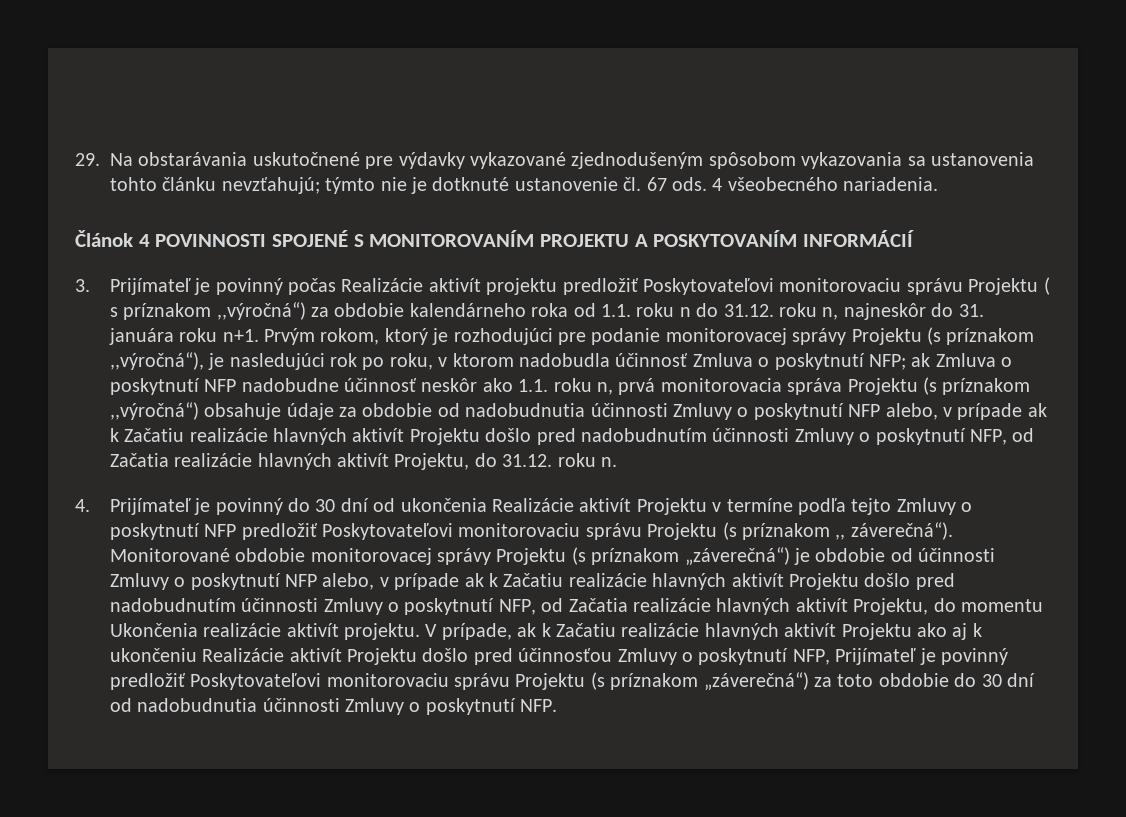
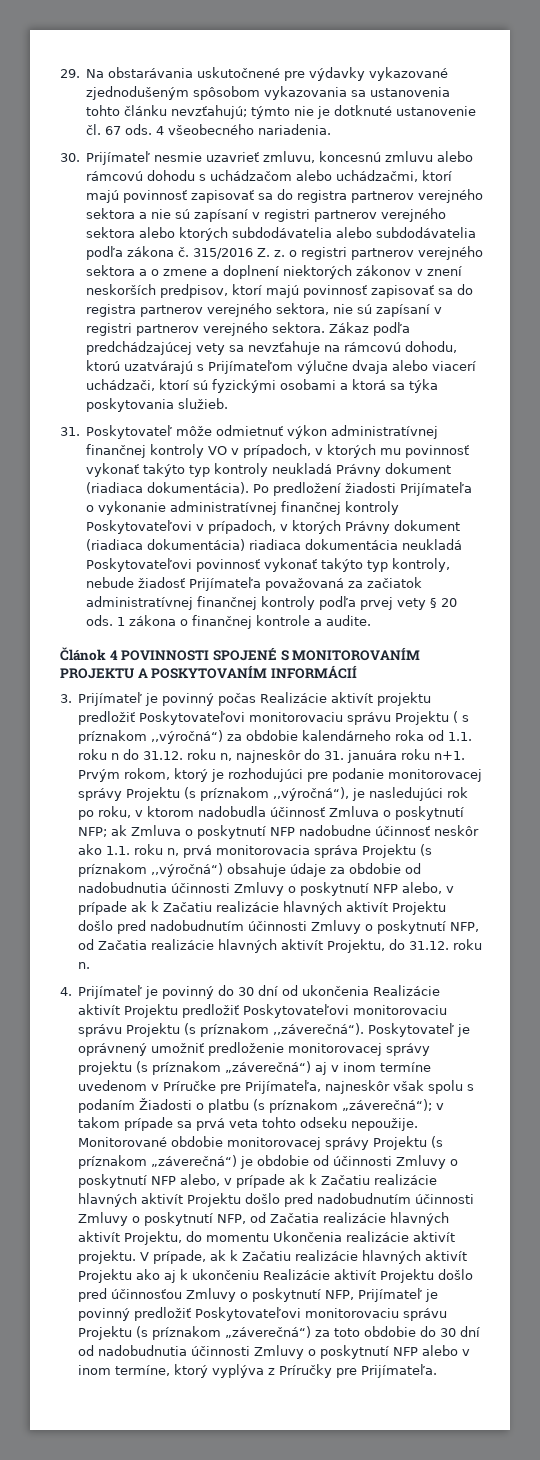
(939, 184) none -> [60,151,474,165] [86,170,453,182] [86,189,484,203] [86,208,447,222] [86,227,477,241] [86,246,484,260] [86,265,463,279] [86,284,474,298] [86,303,443,317] [86,322,411,336] [86,341,458,355] [86,360,477,374] [86,379,439,393] [86,398,229,412] [60,425,439,439] [86,444,470,458] [86,463,452,477] [86,482,473,496] [86,501,400,515] [86,520,461,534] [86,539,463,551] [86,558,451,572] [86,577,423,591] [86,596,458,610] [86,615,372,629] // 30. Prijímateľ nesmie uzavrieť zmluvu, koncesnú zmluvu alebo rámcovú dohodu s uchádzačom alebo uchádzačmi, ktorí majú povinnosť zapisovať sa do registra partnerov verejného sektora a nie sú zapísaní v registri partnerov verejného sektora alebo ktorých subdodávatelia alebo subdodávatelia podľa zákona č. 315/2016 Z. z. o registri partnerov verejného sektora a o zmene a doplnení niektorých zákonov v znení neskorších predpisov, ktorí majú povinnosť zapisovať sa do registra partnerov verejného sektora, nie sú zapísaní v registri partnerov verejného sektora. Zákaz podľa predchádzajúcej vety sa nevzťahuje na rámcovú dohodu, ktorú uzatvárajú s Prijímateľom výlučne dvaja alebo viacerí uchádzači, ktorí sú fyzickými osobami a ktorá sa týka poskytovania služieb. // 31. Poskytovateľ môže odmietnuť výkon administratívnej finančnej kontroly VO v prípadoch, v ktorých mu povinnosť vykonať takýto typ kontroly neukladá Právny dokument (riadiaca dokumentácia). Po predložení žiadosti Prijímateľa o vykonanie administratívnej finančnej kontroly Poskytovateľovi v prípadoch, v ktorých Právny dokument (riadiaca dokumentácia) riadiaca dokumentácia neukladá Poskytovateľovi povinnosť vykonať takýto typ kontroly, nebude žiadosť Prijímateľa považovaná za začiatok administratívnej finančnej kontroly podľa prvej vety § 20 ods. 1 zákona o finančnej kontrole a audite.
[712,498,973,515] [109,522,953,540] v termíne podľa tejto Zmluvy o poskytnutí NFP predložiť Poskytovateľovi monitorovaciu správu Projektu (s príznakom ,, záverečná“). -> [182,1004,448,1018] [78,1023,471,1037] [78,1042,431,1056] [78,1061,432,1075] [78,1080,475,1094] [78,1098,445,1113] [78,1117,419,1131] predložiť Poskytovateľovi monitorovaciu správu Projektu (s príznakom ,,záverečná“). Poskytovateľ je oprávnený umožniť predloženie monitorovacej správy projektu (s príznakom „záverečná“) aj v inom termíne uvedenom v Príručke pre Prijímateľa, najneskôr však spolu s podaním Žiadosti o platbu (s príznakom „záverečná“); v takom prípade sa prvá veta tohto odseku nepoužije.
[520,699,558,712] NFP. -> [393,1345,471,1356] [78,1364,438,1378] NFP alebo v inom termíne, ktorý vyplýva z Príručky pre Prijímateľa.

